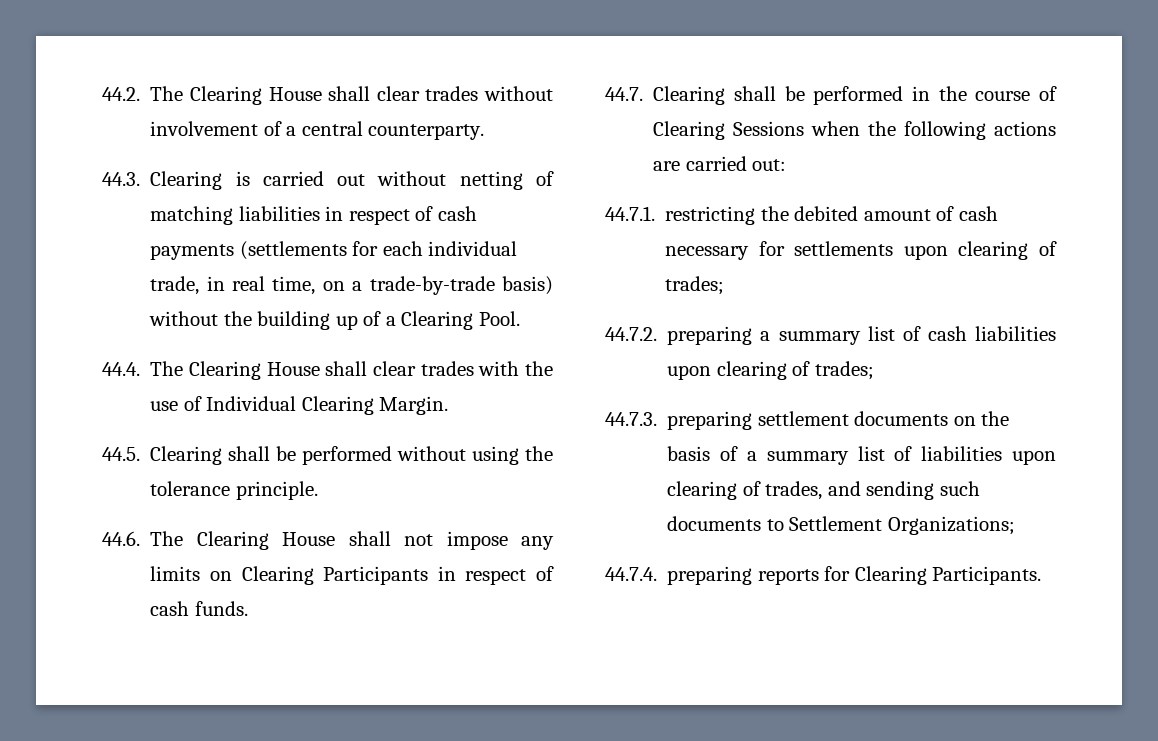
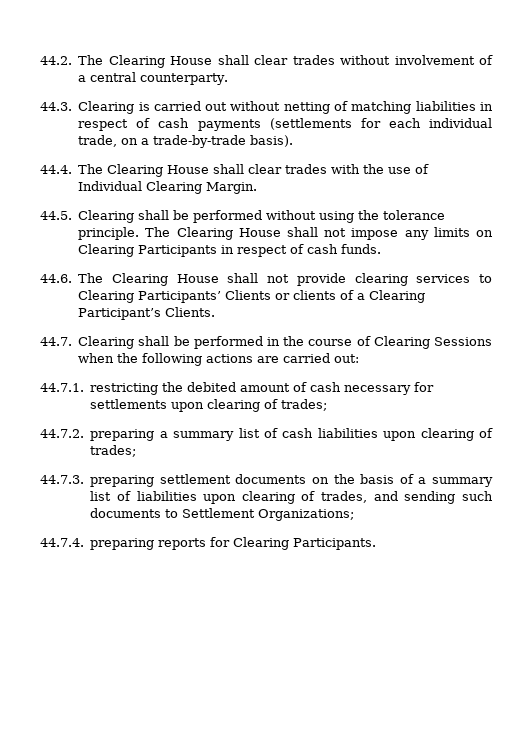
[206,276,553,295] [149,311,520,330] in real time, on a trade-by-trade basis) without the building up of a Clearing Pool. -> [121,135,294,148] on a trade-by-trade basis).
[102,531,140,546] // 44.6. -> (140, 233) none
(248, 608) none -> [40,273,492,286] [78,290,426,303] [78,307,216,320] // 44.6. The Clearing House shall not provide clearing services to Clearing Participants’ Clients or clients of a Clearing Participant’s Clients.

